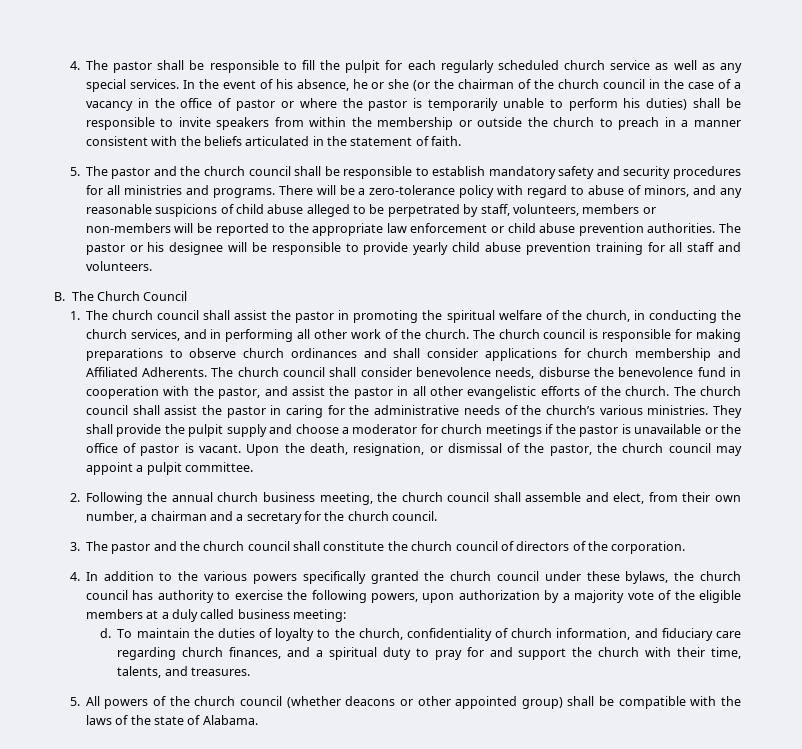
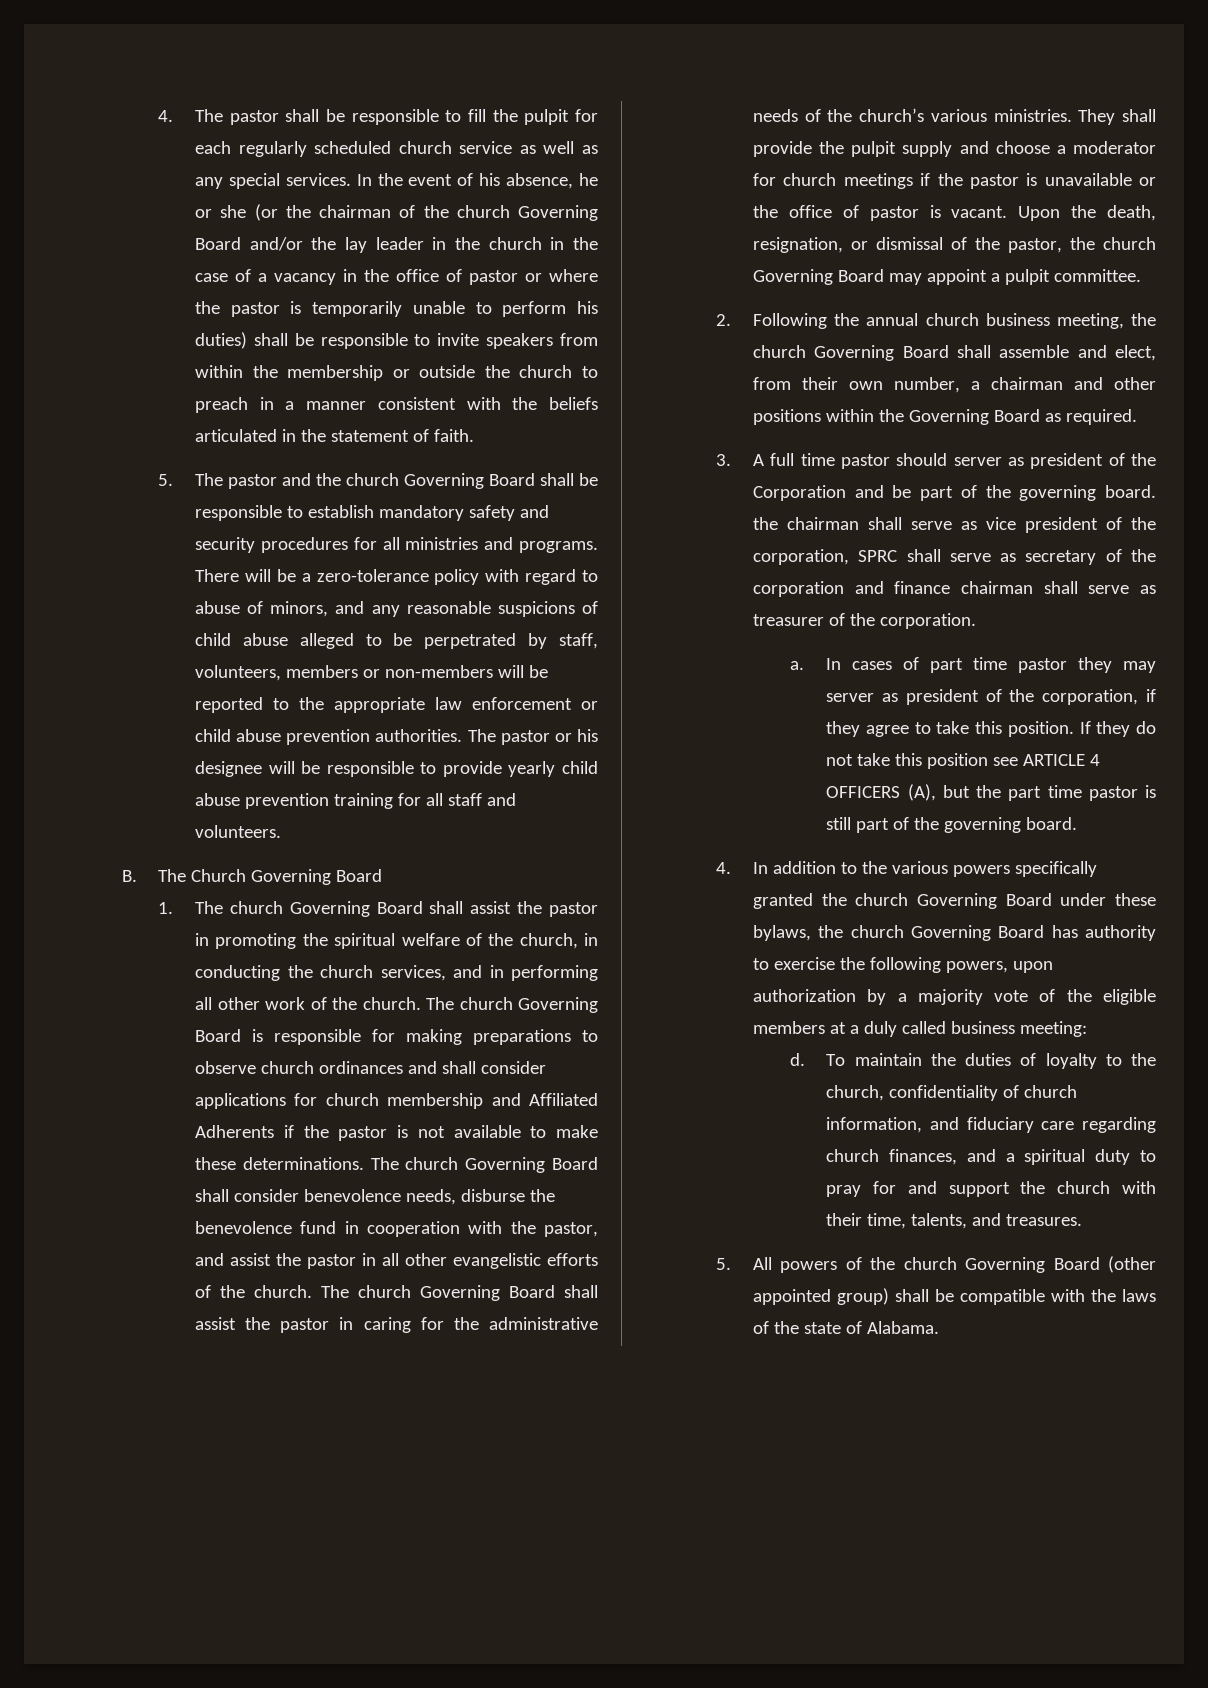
[603,79,646,89] council -> [518,205,598,221] [195,237,542,253] Governing Board and/or the lay leader in the church
[248,166,291,176] council -> [404,473,536,489] Governing Board
[143,291,188,301] Council -> [251,869,383,885] Governing Board
[156,310,199,320] council -> [289,901,423,917] Governing Board
[543,329,586,339] council -> [518,997,599,1013] [195,1029,242,1042] Governing Board
[142,367,326,377] Adherents. The church council -> [195,1125,599,1141] [195,1157,598,1173] Adherents if the pastor is not available to make these determinations. The church Governing Board
[85,405,128,415] council -> [420,1285,556,1301] Governing Board
[668,443,711,453] council -> [753,269,885,285] Governing Board
[447,492,490,502] council -> [814,345,949,361] Governing Board
[236,511,438,524] [69,541,686,554] a secretary for the church council. // 3. The pastor and the church council shall constitute the church council of directors of the corporation. -> [1114,377,1156,390] [753,409,1137,425] [716,453,1156,469] [753,485,1156,501] [753,517,1156,533] [753,549,1156,565] [753,581,1156,597] [753,613,977,629] [789,657,1156,673] [826,689,1156,705] [826,721,1156,737] [826,753,1101,769] [826,784,1156,801] [826,817,1078,833] other positions within the Governing Board as required. // 3. A full time pastor should server as president of the Corporation and be part of the governing board. the chairman shall serve as vice president of the corporation, SPRC shall serve as secretary of the corporation and finance chairman shall serve as treasurer of the corporation. // a. In cases of part time pastor they may server as president of the corporation, if they agree to take this position. If they do not take this position see ARTICLE 4 OFFICERS (A), but the part time pastor is still part of the governing board.
[496,571,539,581] council -> [917,893,1052,909] Governing Board
[85,590,128,600] council -> [911,925,1045,941] Governing Board
[239,696,451,708] council (whether deacons or other -> [965,1256,1156,1273] Governing Board (other

